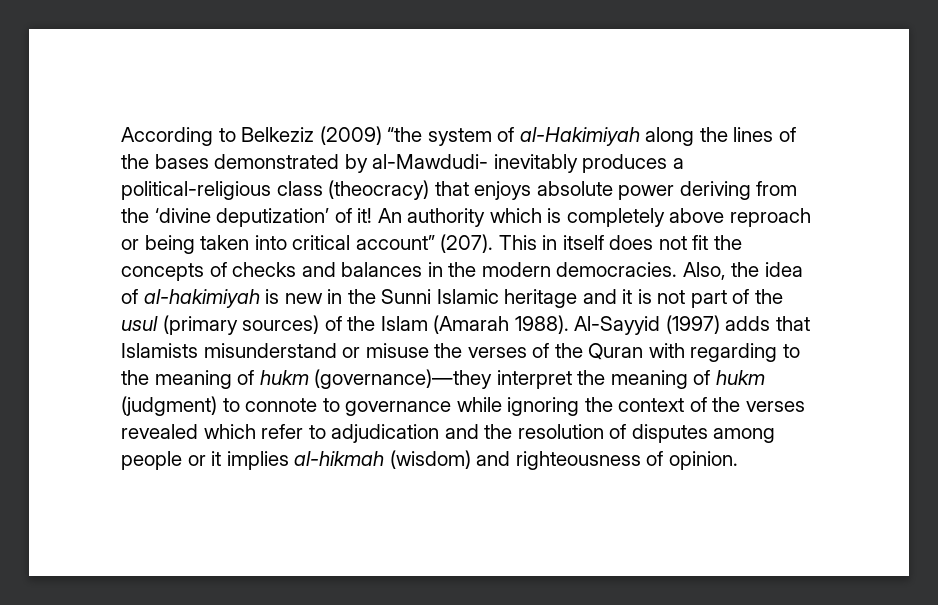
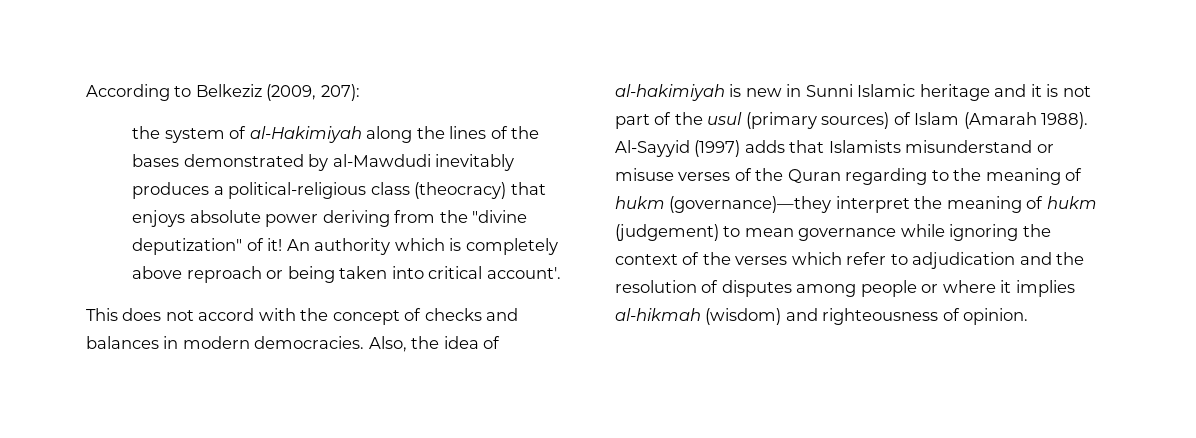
[319,126,423,145] (2009) “the -> [266,84,360,101] [132,126,161,139] (2009, 207): // the
[372,154,489,169] al-Mawdudi- -> [332,154,431,167] al-Mawdudi
[154,208,330,227] ‘divine deputization’ -> [472,210,528,223] [132,238,243,255] "divine deputization"
[355,234,742,253] [121,263,204,281] account” (207). This in itself does not fit the concepts -> [486,267,561,279] [86,308,400,325] account'. // This does not accord with the concept
[448,262,477,277] the -> (179, 342) none
[347,289,376,304] the -> (802, 90) none
[347,316,376,331] the -> (911, 118) none
[434,343,463,358] the -> (674, 174) none
[648,343,685,358] with -> (841, 176) none
[121,396,340,416] (judgment) to connote to -> [615,224,794,241] (judgement) to mean
[121,424,198,439] revealed -> (788, 260) none
(206, 460) none -> [942,280,996,293] where

